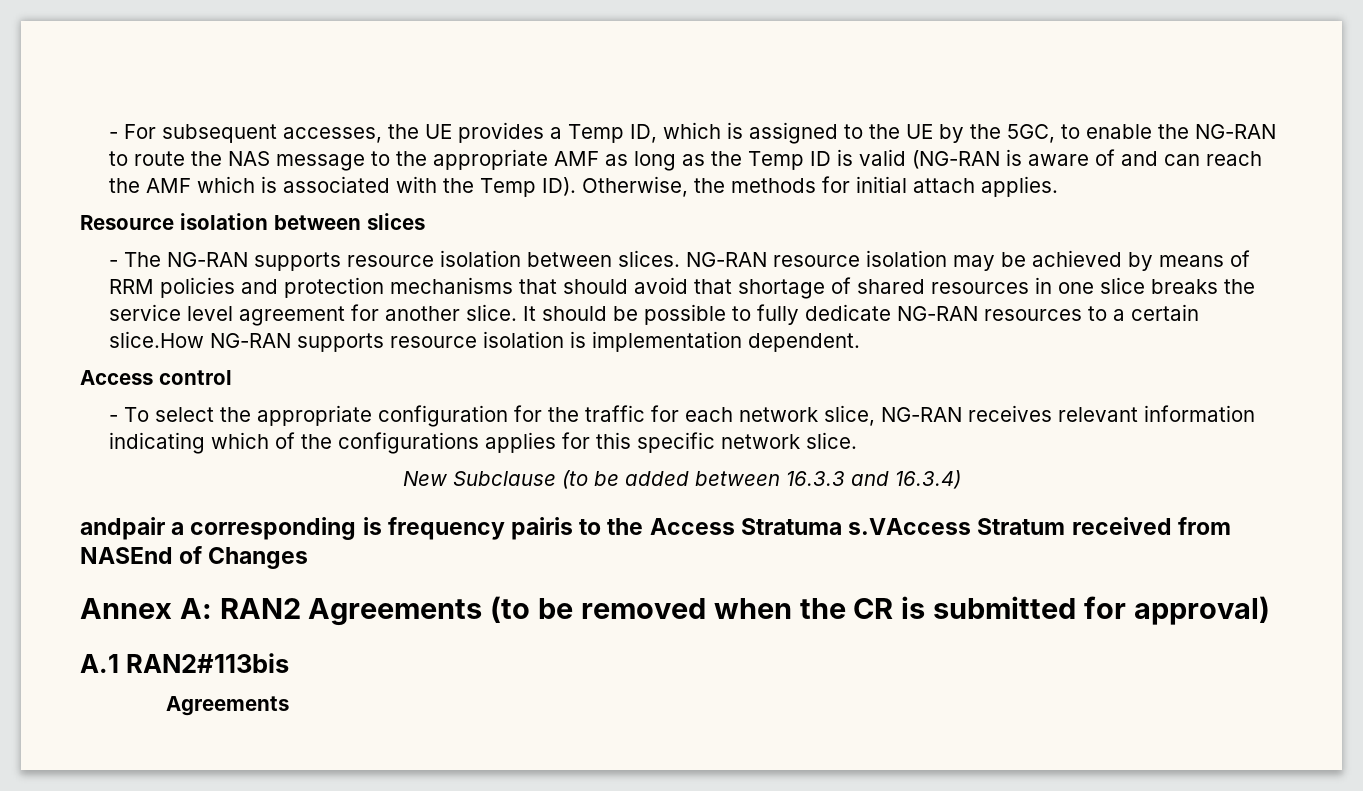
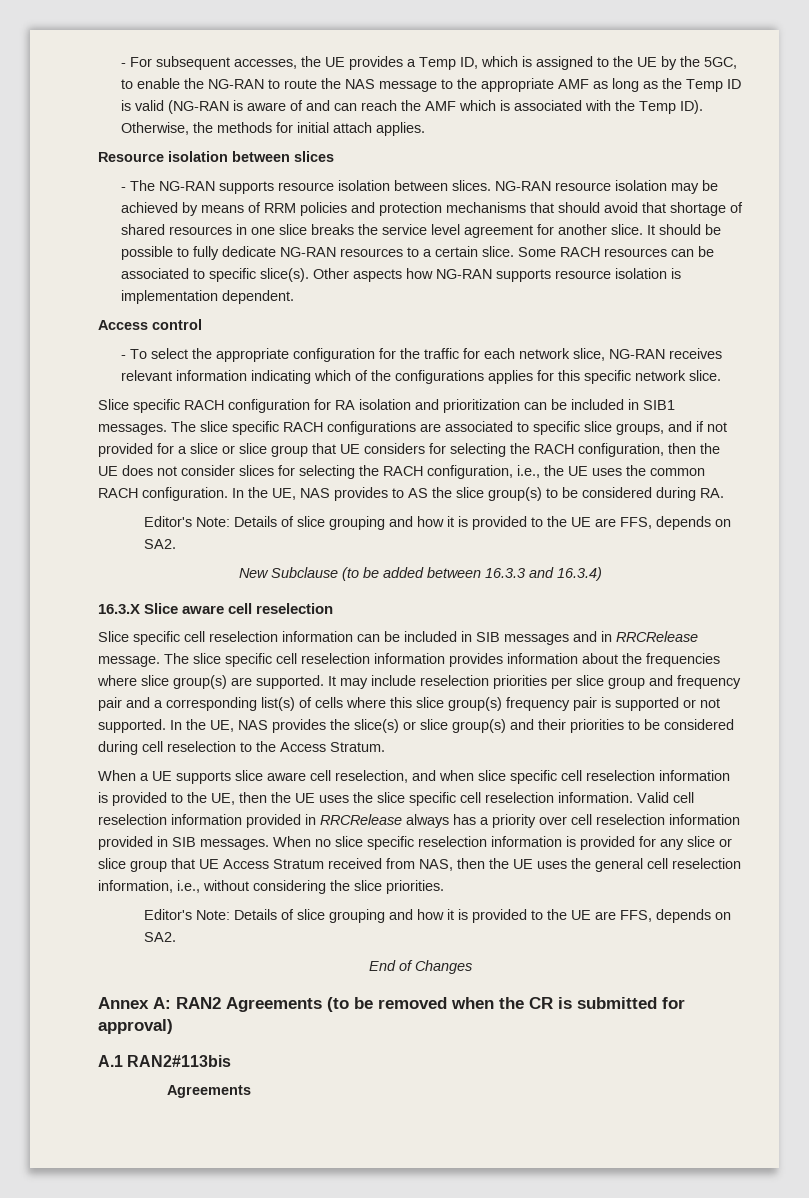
[108,331,204,348] slice.How -> [482,246,715,257] [121,268,434,282] slice. Some RACH resources can be associated to specific slice(s). Other aspects how
(857, 440) none -> [98,399,675,413] [98,421,727,435] [98,443,720,457] [98,465,705,479] [98,487,724,501] [144,516,732,530] [144,539,177,549] // Slice specific RACH configuration for RA isolation and prioritization can be included in SIB1 messages. The slice specific RACH configurations are associated to specific slice groups, and if not provided for a slice or slice group that UE considers for selecting the RACH configuration, then the UE does not consider slices for selecting the RACH configuration, i.e., the UE uses the common RACH configuration. In the UE, NAS provides to AS the slice group(s) to be considered during RA. // Editor's Note: Details of slice grouping and how it is provided to the UE are FFS, depends on SA2.
[80,517,1231,540] [80,547,173,564] andpair a corresponding is frequency pairis to the Access Stratuma s.VAccess Stratum received from NASEnd -> [98,603,334,614] [98,631,698,645] [98,653,720,667] [97,675,741,689] [98,697,720,711] [98,719,734,733] [98,741,385,755] [98,770,730,784] [98,792,694,806] [98,814,740,828] [98,836,732,850] [98,858,741,872] [98,880,444,894] [144,909,732,923] [144,932,177,942] [369,960,396,971] 16.3.X Slice aware cell reselection // Slice specific cell reselection information can be included in SIB messages and in RRCRelease message. The slice specific cell reselection information provides information about the frequencies where slice group(s) are supported. It may include reselection priorities per slice group and frequency pair and a corresponding list(s) of cells where this slice group(s) frequency pair is supported or not supported. In the UE, NAS provides the slice(s) or slice group(s) and their priorities to be considered during cell reselection to the Access Stratum. // When a UE supports slice aware cell reselection, and when slice specific cell reselection information is provided to the UE, then the UE uses the slice specific cell reselection information. Valid cell reselection information provided in RRCRelease always has a priority over cell reselection information provided in SIB messages. When no slice specific reselection information is provided for any slice or slice group that UE Access Stratum received from NAS, then the UE uses the general cell reselection information, i.e., without considering the slice priorities. // Editor's Note: Details of slice grouping and how it is provided to the UE are FFS, depends on SA2. // End

